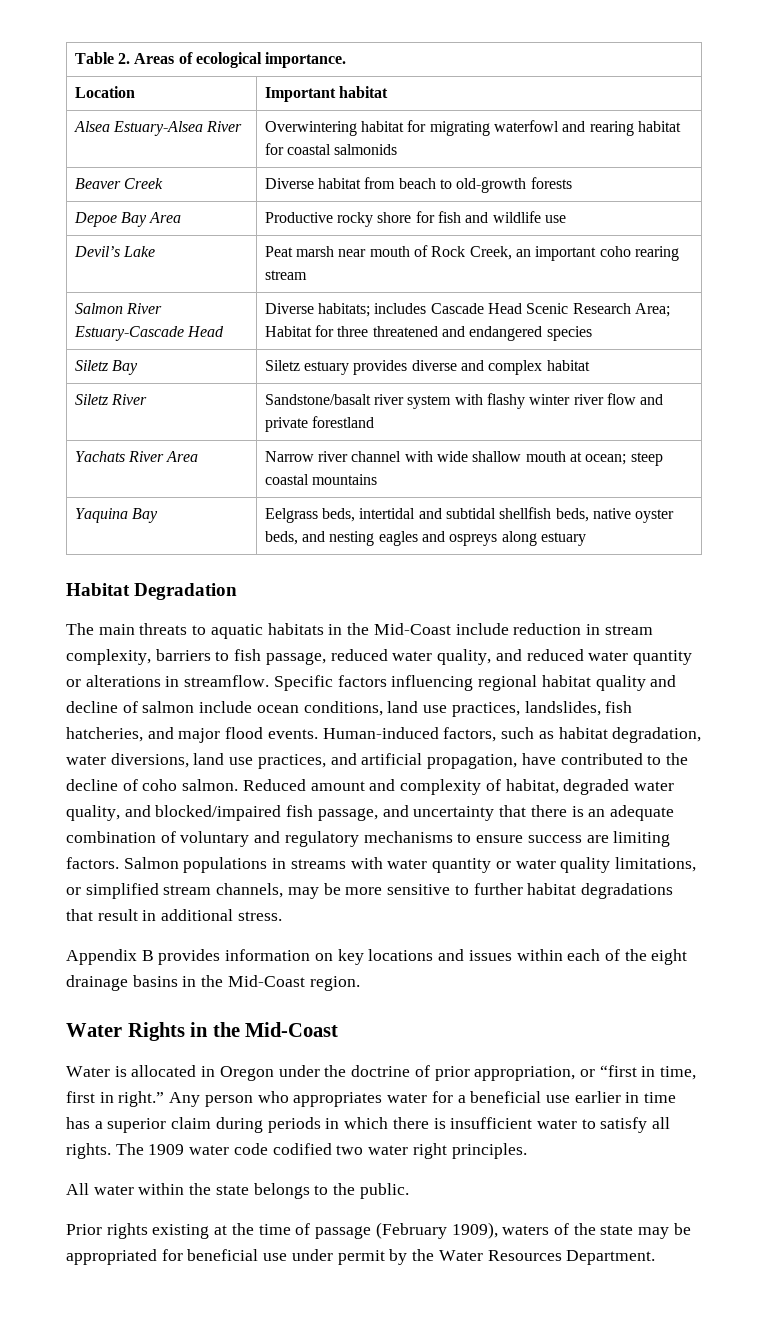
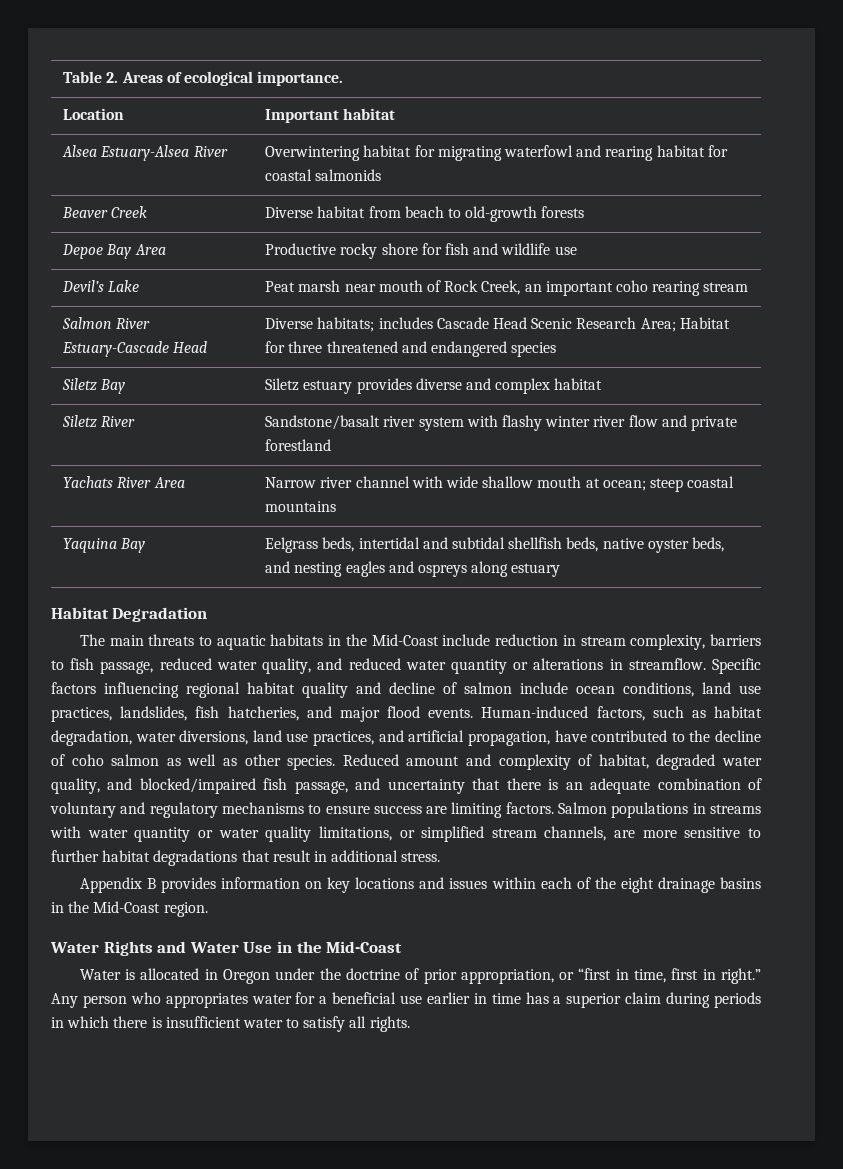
[182,779,239,791] salmon. -> [111,754,336,770] salmon as well as other species.
[287,883,341,899] may be -> [614,830,636,838] are
(185, 1031) none -> [157,941,273,953] and Water Use
[115,1143,527,1159] [66,1183,409,1199] [66,1222,691,1239] [66,1249,656,1265] The 1909 water code codified two water right principles. // All water within the state belongs to the public. // Prior rights existing at the time of passage (February 1909), waters of the state may be appropriated for beneficial use under permit by the Water Resources Department. -> (410, 1024) none

